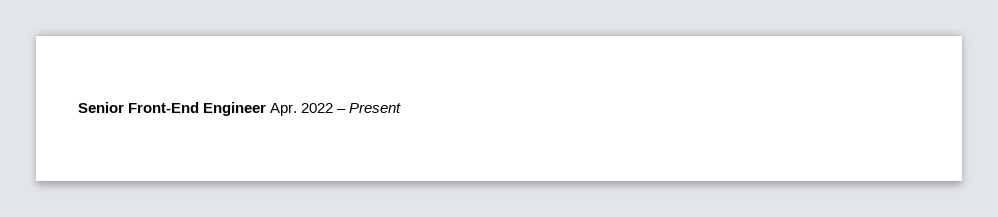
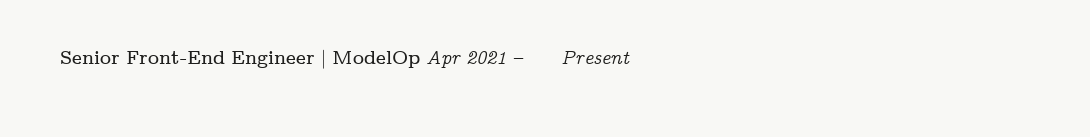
[270,103,334,116] Apr. 2022 -> [321,49,506,69] | ModelOp Apr 2021

